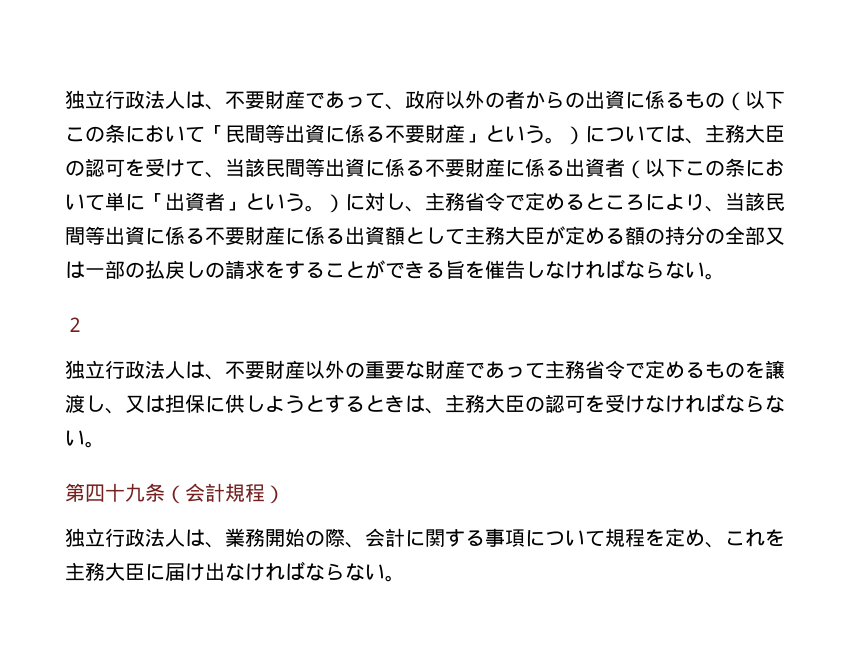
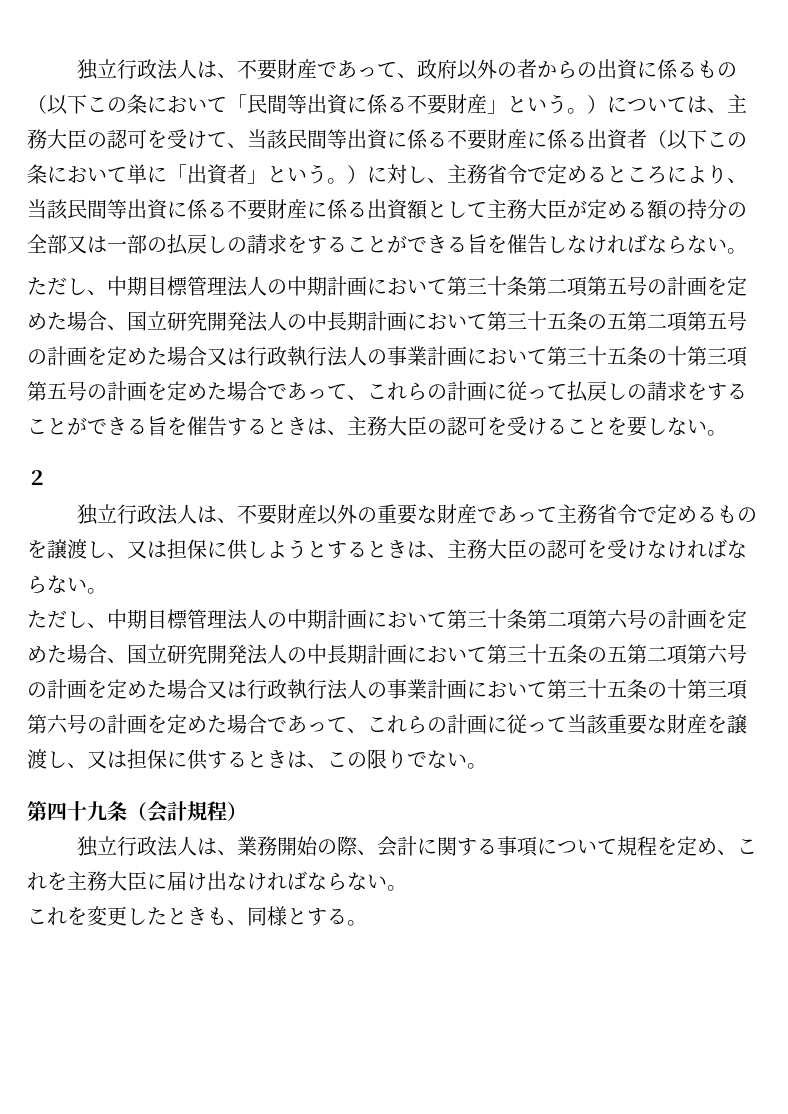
(725, 276) none -> [27,276,747,297] [27,311,747,332] [27,346,747,367] [27,381,747,402] [27,416,727,437] // ただし、中期目標管理法人の中期計画において第三十条第二項第五号の計画を定めた場合、国立研究開発法人の中長期計画において第三十五条の五第二項第五号の計画を定めた場合又は行政執行法人の事業計画において第三十五条の十第三項第五号の計画を定めた場合であって、これらの計画に従って払戻しの請求をすることができる旨を催告するときは、主務大臣の認可を受けることを要しない。
(105, 444) none -> [27,609,747,630] [27,644,747,665] [27,679,747,700] [27,714,747,735] [27,749,487,770] // ただし、中期目標管理法人の中期計画において第三十条第二項第六号の計画を定めた場合、国立研究開発法人の中長期計画において第三十五条の五第二項第六号の計画を定めた場合又は行政執行法人の事業計画において第三十五条の十第三項第六号の計画を定めた場合であって、これらの計画に従って当該重要な財産を譲渡し、又は担保に供するときは、この限りでない。
(405, 578) none -> [27,906,367,926] // これを変更したときも、同様とする。

